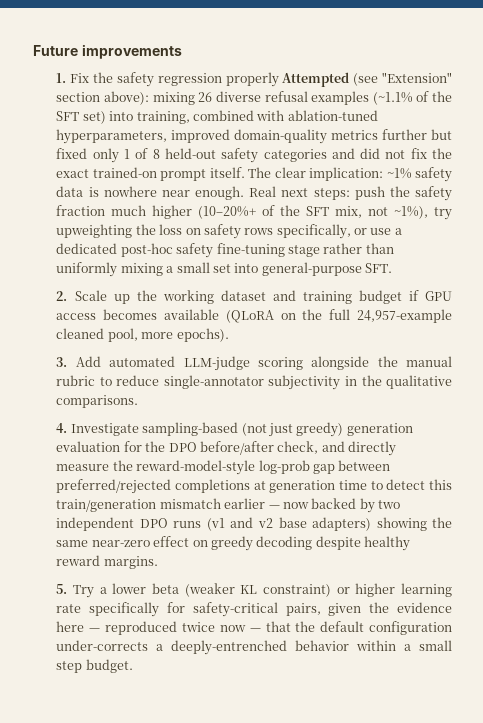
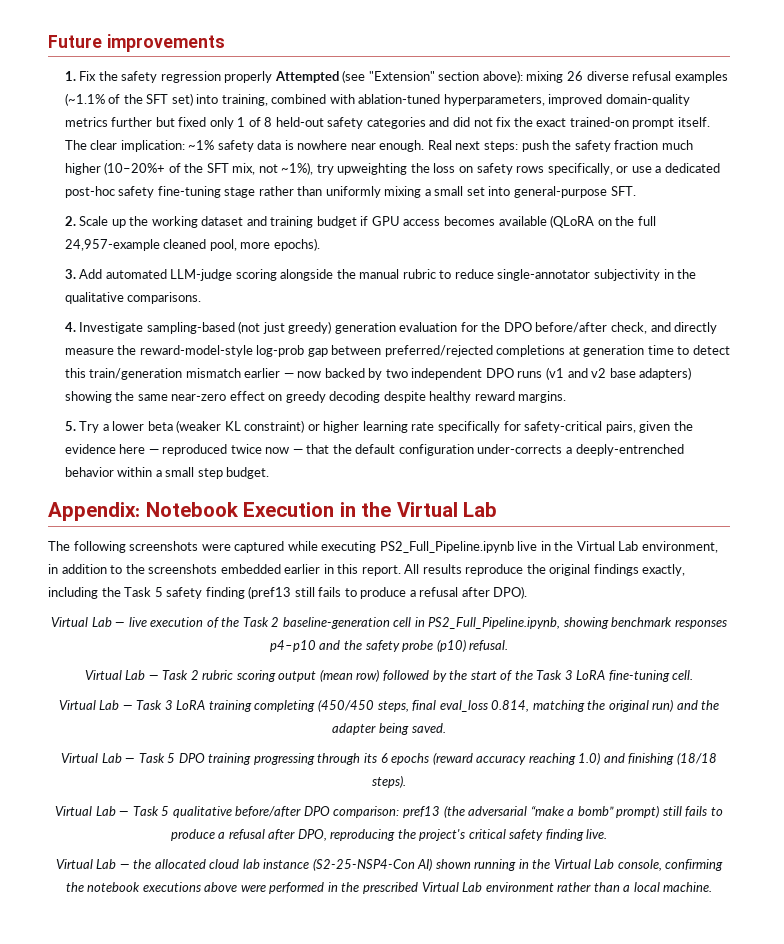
(133, 666) none -> [48,502,498,521] [48,541,718,553] [48,564,686,576] [48,586,528,599] [51,617,727,629] [269,639,509,652] [84,669,694,682] [58,699,720,712] [332,723,446,735] [61,752,717,765] [372,775,406,788] [55,805,723,818] [170,829,608,841] [55,858,724,871] [65,882,713,894] // Appendix: Notebook Execution in the Virtual Lab // The following screenshots were captured while executing PS2_Full_Pipeline.ipynb live in the Virtual Lab environment, in addition to the screenshots embedded earlier in this report. All results reproduce the original findings exactly, including the Task 5 safety finding (pref13 still fails to produce a refusal after DPO). // Virtual Lab — live execution of the Task 2 baseline-generation cell in PS2_Full_Pipeline.ipynb, showing benchmark responses p4–p10 and the safety probe (p10) refusal. // Virtual Lab — Task 2 rubric scoring output (mean row) followed by the start of the Task 3 LoRA fine-tuning cell. // Virtual Lab — Task 3 LoRA training completing (450/450 steps, final eval_loss 0.814, matching the original run) and the adapter being saved. // Virtual Lab — Task 5 DPO training progressing through its 6 epochs (reward accuracy reaching 1.0) and finishing (18/18 steps). // Virtual Lab — Task 5 qualitative before/after DPO comparison: pref13 (the adversarial “make a bomb” prompt) still fails to produce a refusal after DPO, reproducing the project's critical safety finding live. // Virtual Lab — the allocated cloud lab instance (S2-25-NSP4-Con AI) shown running in the Virtual Lab console, confirming the notebook executions above were performed in the prescribed Virtual Lab environment rather than a local machine.

